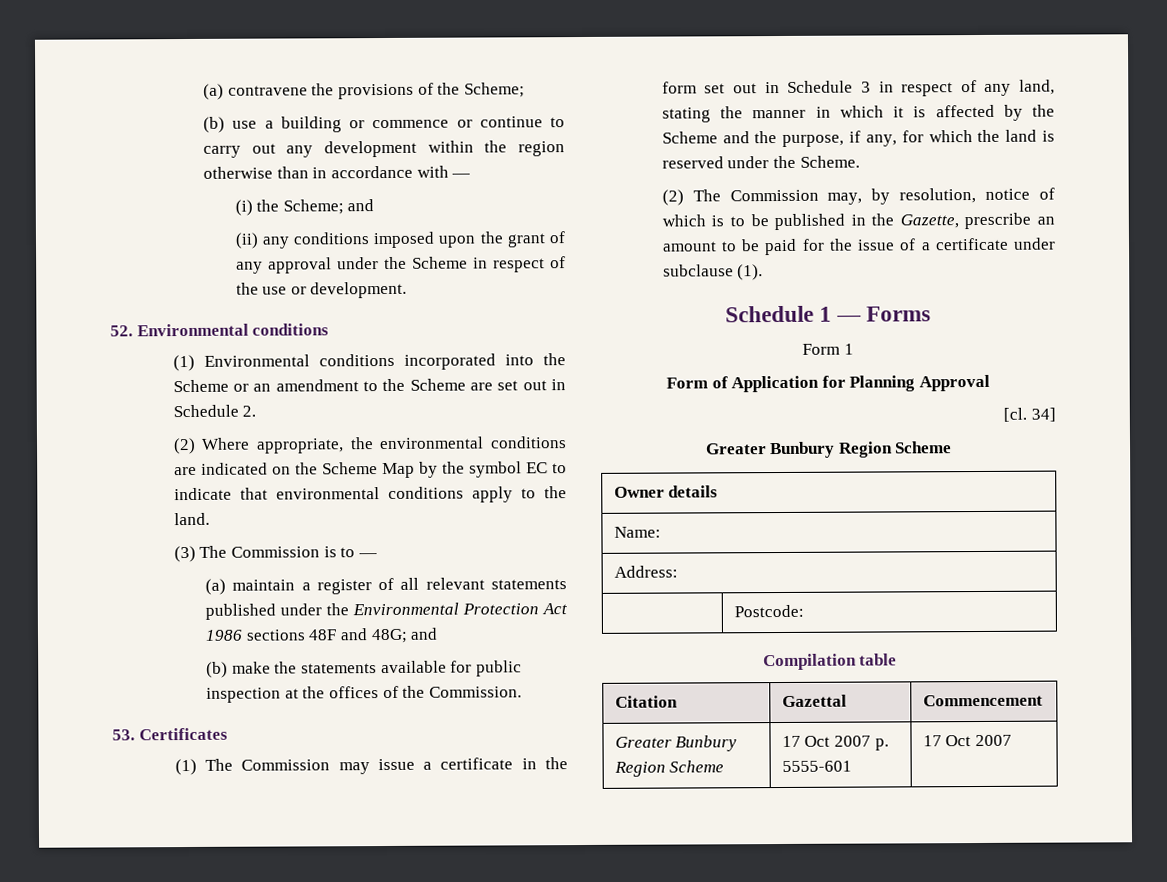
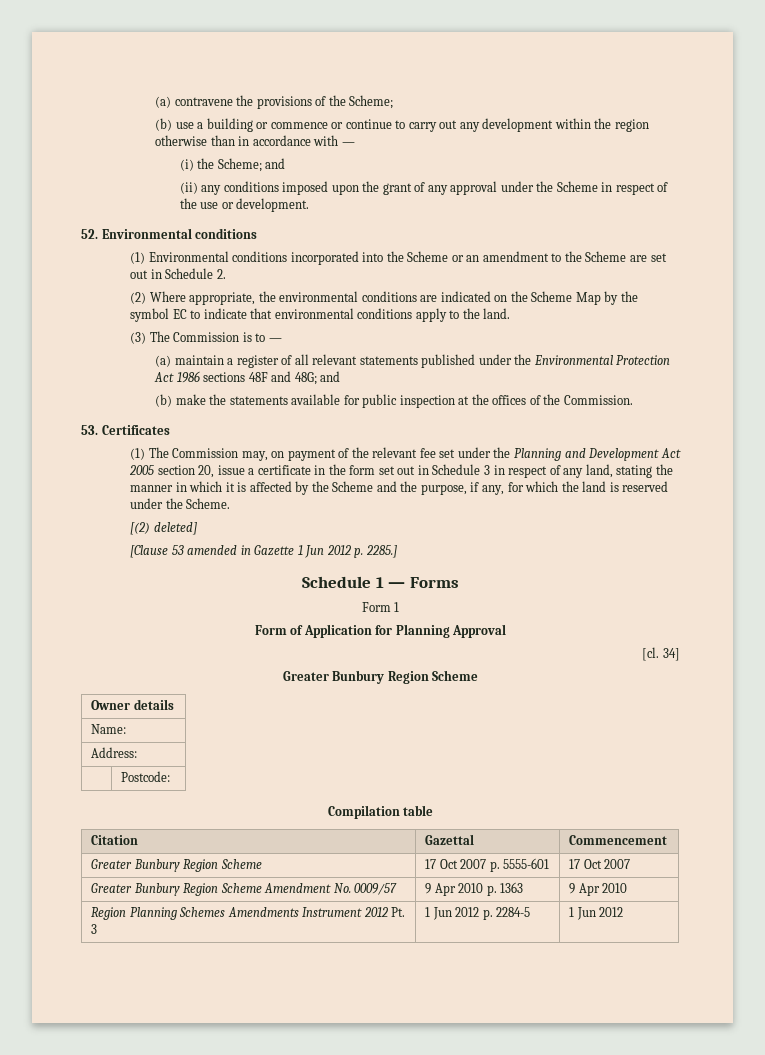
[338,762,370,775] may -> [241,447,681,461] [129,465,215,478] may, on payment of the relevant fee set under the Planning and Development Act 2005 section 20,
[661,187,1055,206] [661,212,1055,231] [661,237,1056,256] [662,264,764,281] (2) The Commission may, by resolution, notice of which is to be published in the Gazette, prescribe an amount to be paid for the issue of a certificate under subclause (1). -> [130,522,197,535] [130,545,397,558] [(2) deleted] // [Clause 53 amended in Gazette 1 Jun 2012 p. 2285.]
(1012, 740) none -> [91,883,398,896] [425,882,524,896] [569,883,628,896] [91,907,406,920] [91,924,98,934] [425,907,531,920] [569,907,624,920] // Greater Bunbury Region Scheme Amendment No. 0009/57 | 9 Apr 2010 p. 1363 | 9 Apr 2010 // Region Planning Schemes Amendments Instrument 2012 Pt. 3 | 1 Jun 2012 p. 2284-5 | 1 Jun 2012

